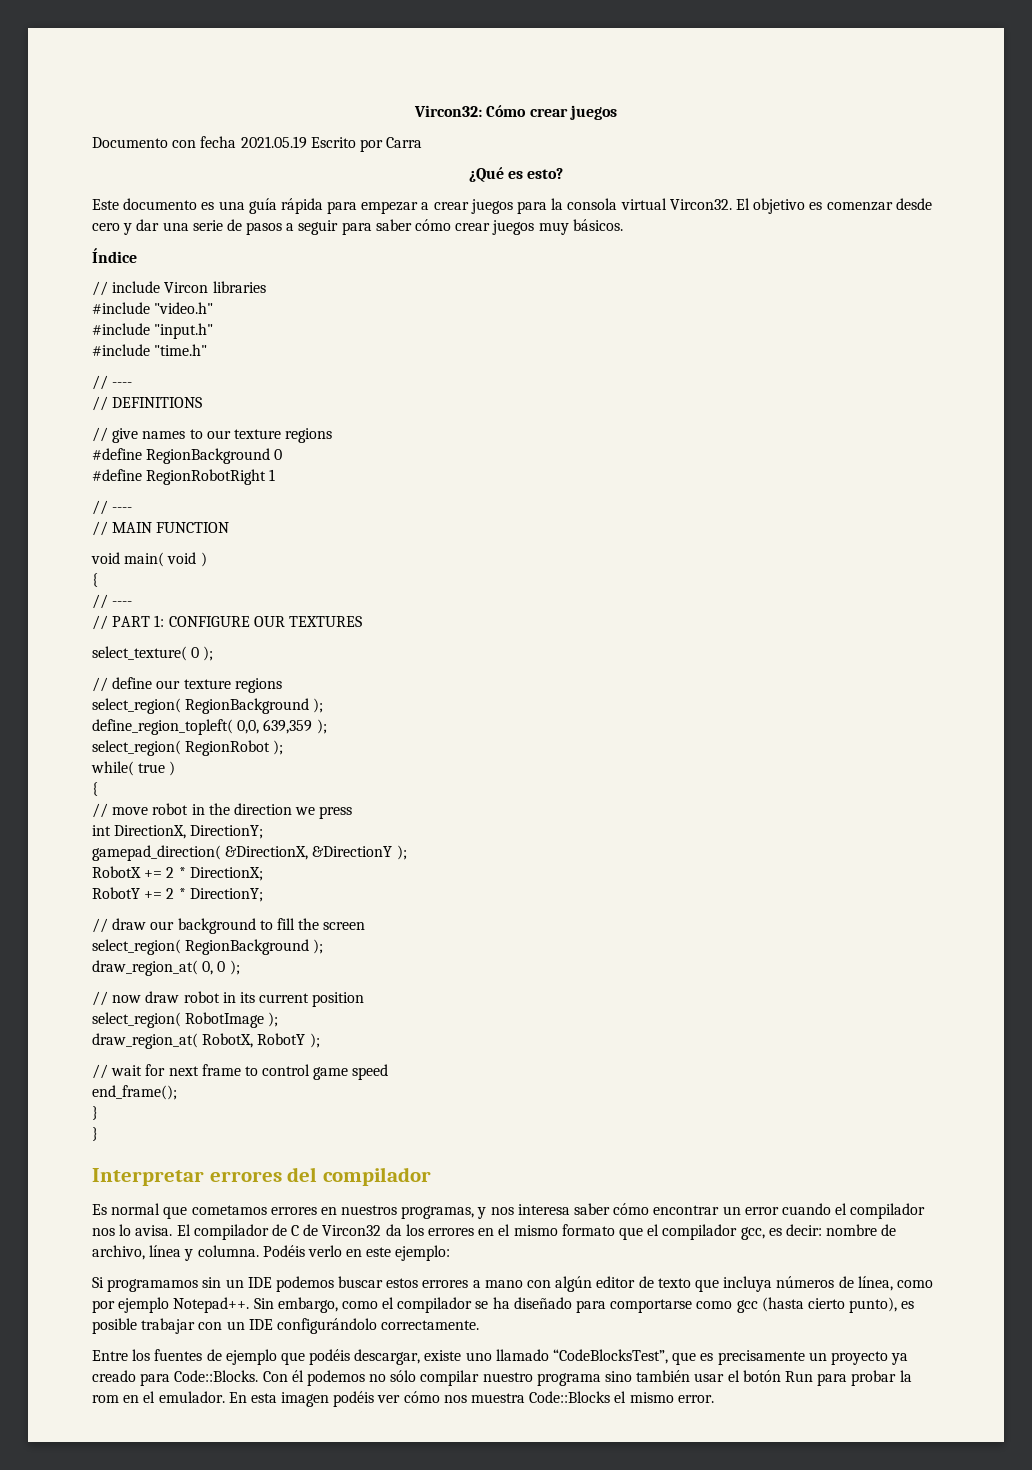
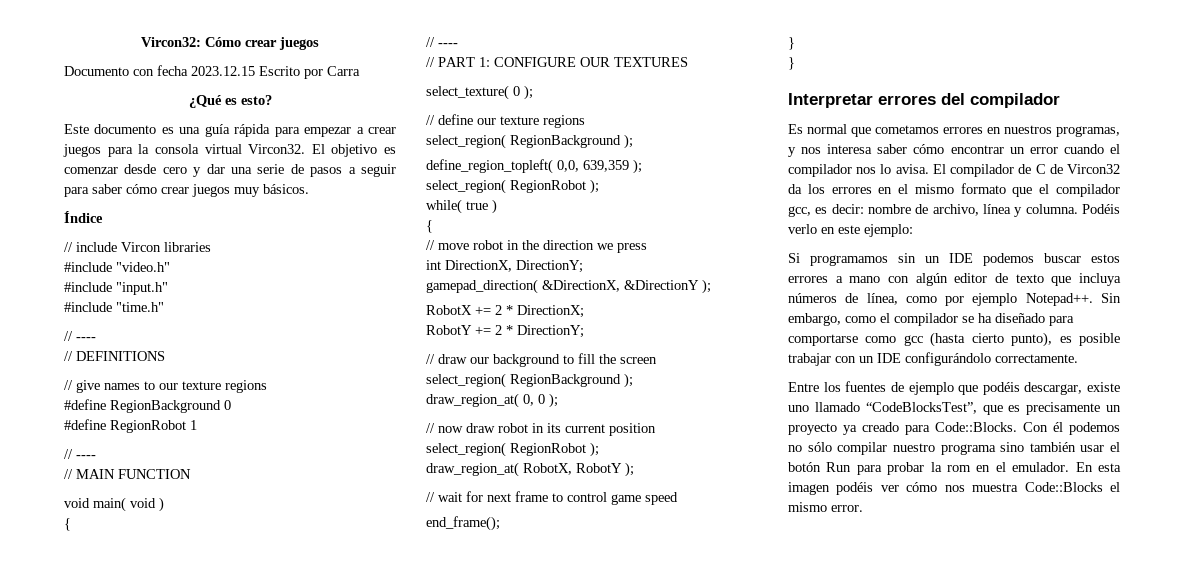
[240,136,307,149] 2021.05.19 -> [191,66,255,76] 2023.12.15
[146,469,267,485] RegionRobotRight -> [110,420,186,433] RegionRobot
[185,1012,265,1028] RobotImage -> [510,443,586,456] RegionRobot

